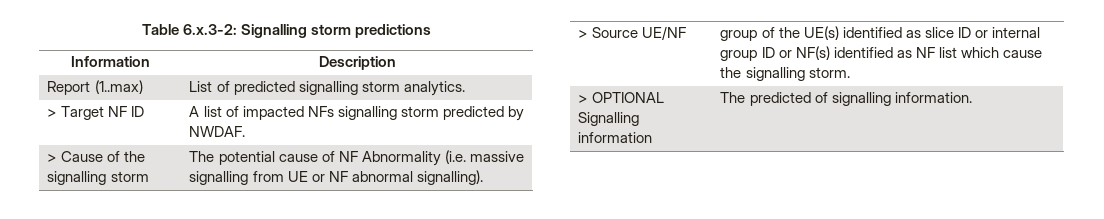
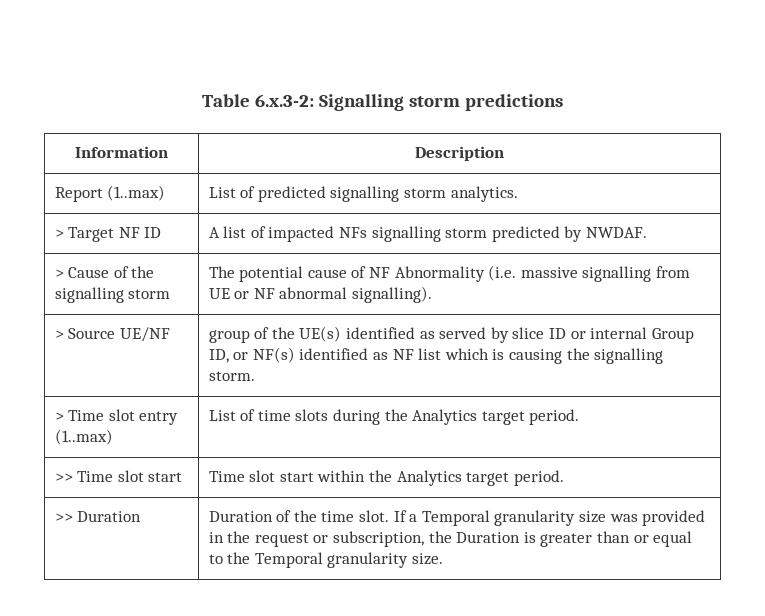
(921, 34) none -> [439,327,509,343] served by
[720,47,775,61] group ID -> [651,328,694,343] [208,349,229,363] Group ID,
[1002,50,1042,58] cause -> [492,349,563,364] is causing
[591,92,664,103] [578,112,640,126] [578,132,653,143] [720,92,972,106] OPTIONAL Signalling information | The predicted of signalling information. -> [68,409,179,425] [54,429,113,445] [208,409,580,425] [54,470,183,482] [208,470,564,486] [54,511,142,522] [208,510,706,526] [208,531,693,547] [208,552,444,568] Time slot entry (1..max) | List of time slots during the Analytics target period. // >> Time slot start | Time slot start within the Analytics target period. // >> Duration | Duration of the time slot. If a Temporal granularity size was provided in the request or subscription, the Duration is greater than or equal to the Temporal granularity size.

